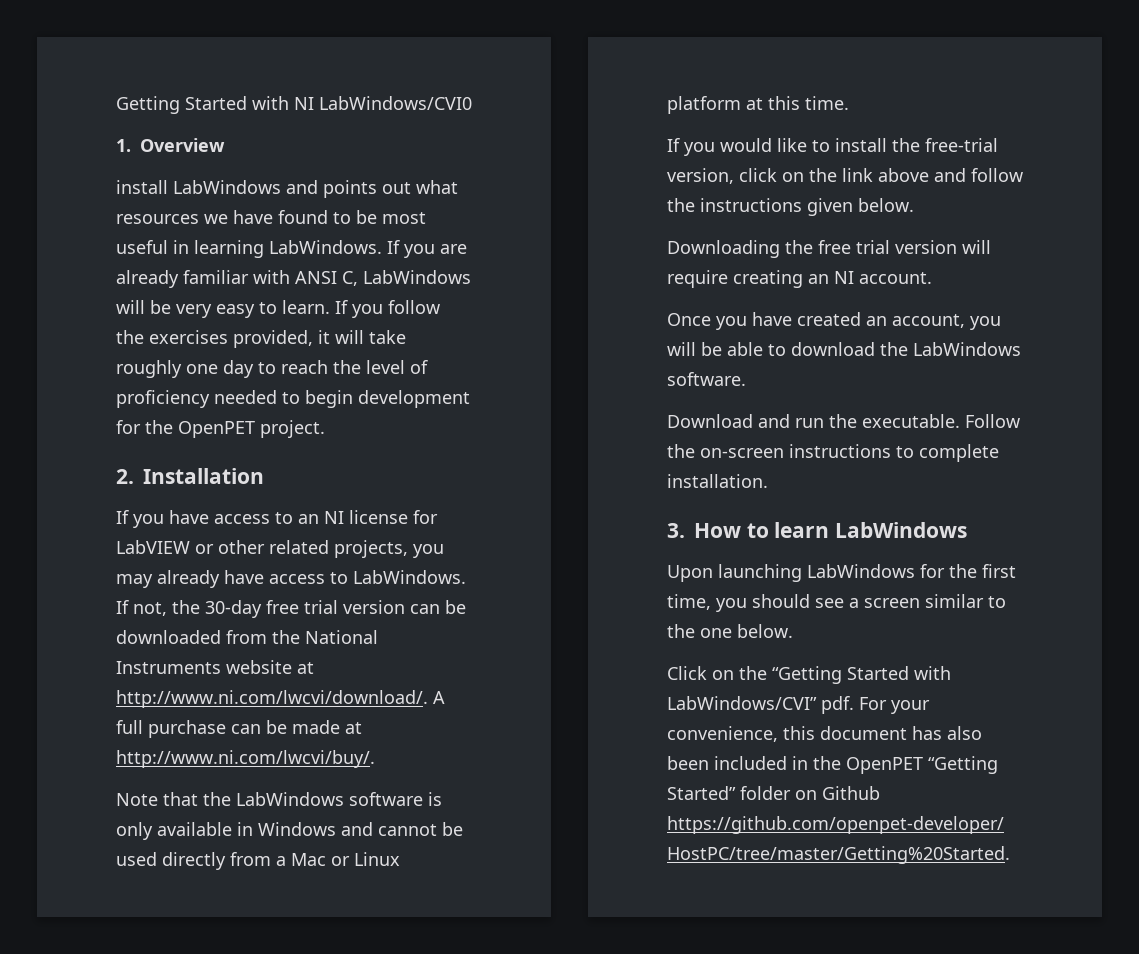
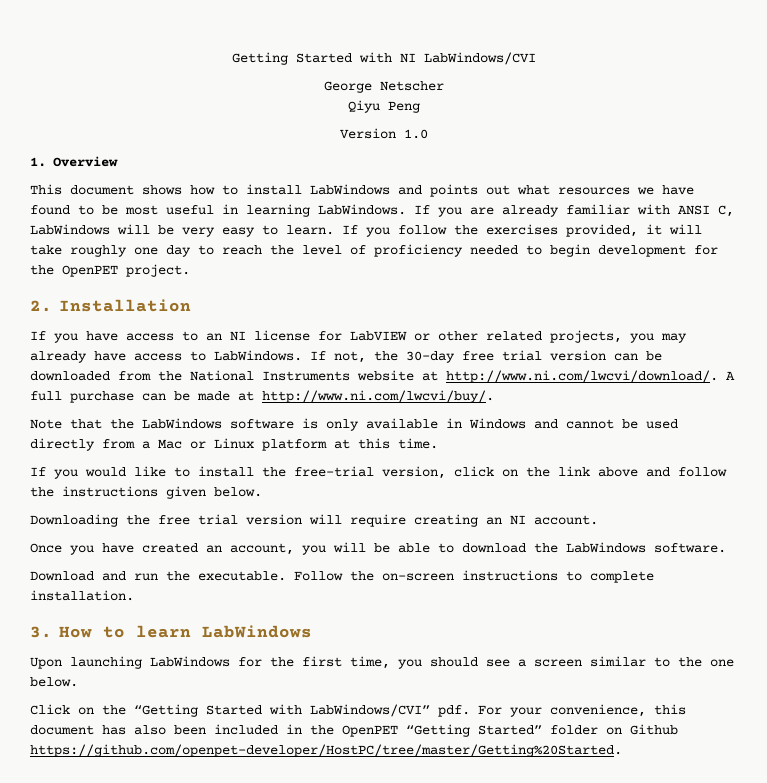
[319,96,472,110] [116,138,226,152] LabWindows/CVI0 // 1. Overview // -> [423,52,536,65] [323,81,444,93] [347,100,420,113] [339,128,428,139] [30,156,118,167] [30,184,238,195] LabWindows/CVI // George Netscher // Qiyu Peng // Version 1.0 // 1. Overview // This document shows how to

